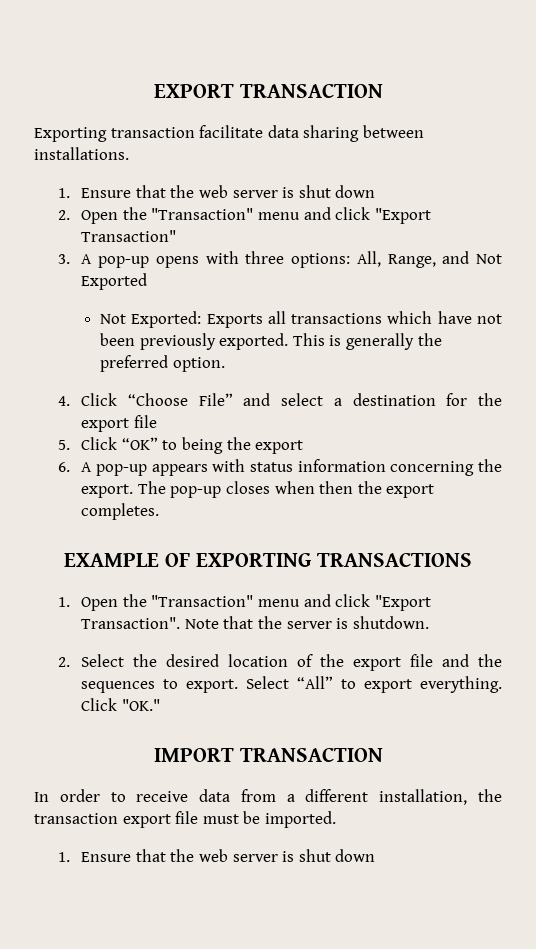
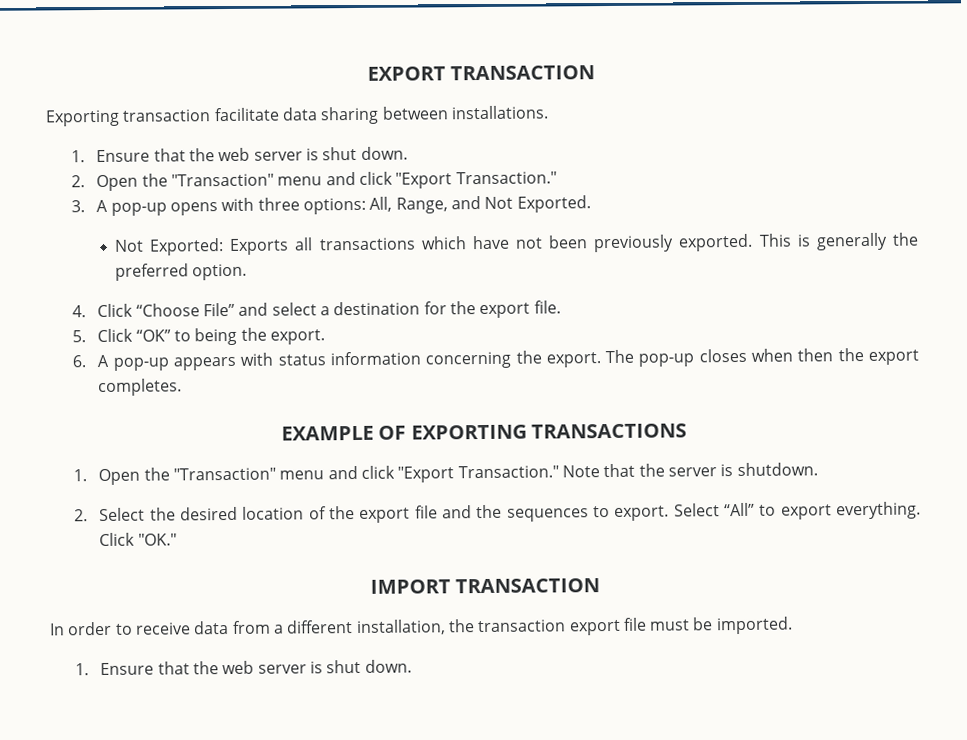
[335,185,376,198] down -> [360,146,408,160] down.
[81,230,177,242] Transaction" -> [455,171,557,185] Transaction."
[81,273,148,290] Exported -> [516,195,591,213] Exported.
[133,415,157,428] file -> [533,300,561,314] file.
[255,440,304,454] export -> [270,329,326,345] export.
[81,617,181,629] Transaction". -> [457,465,559,479] Transaction."
[335,849,376,862] down -> [364,659,412,673] down.

